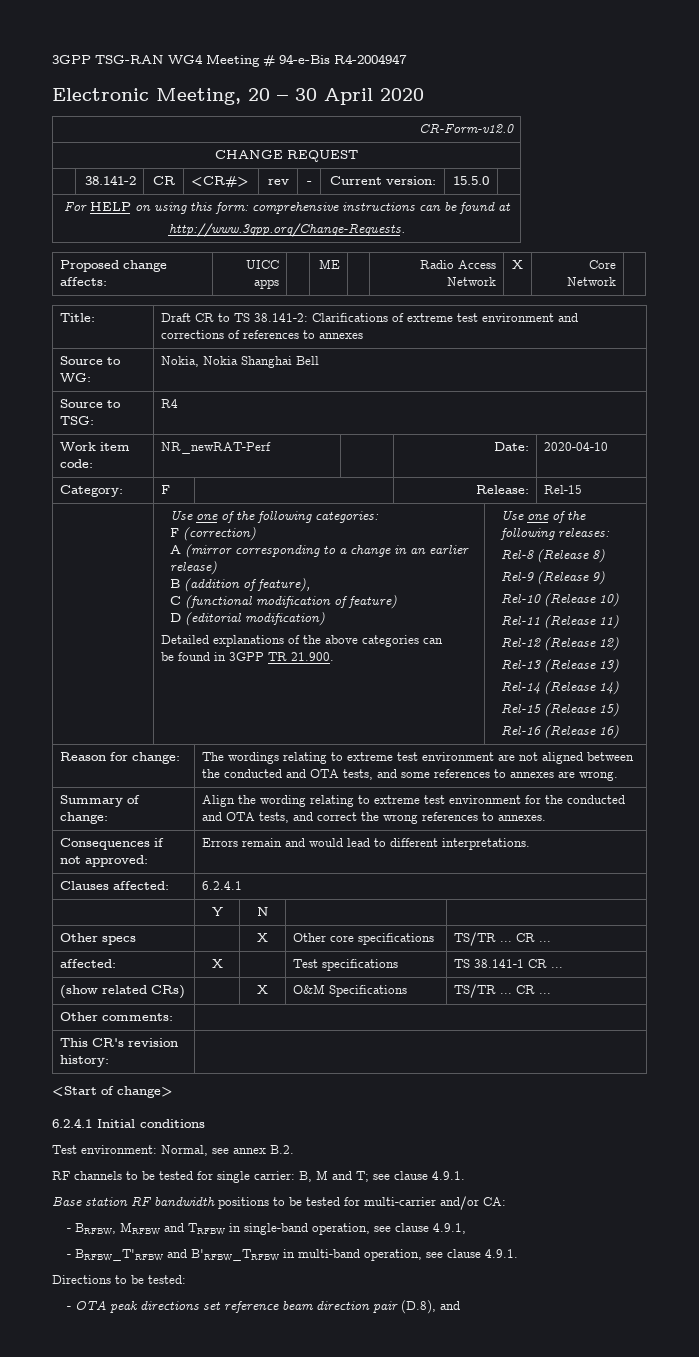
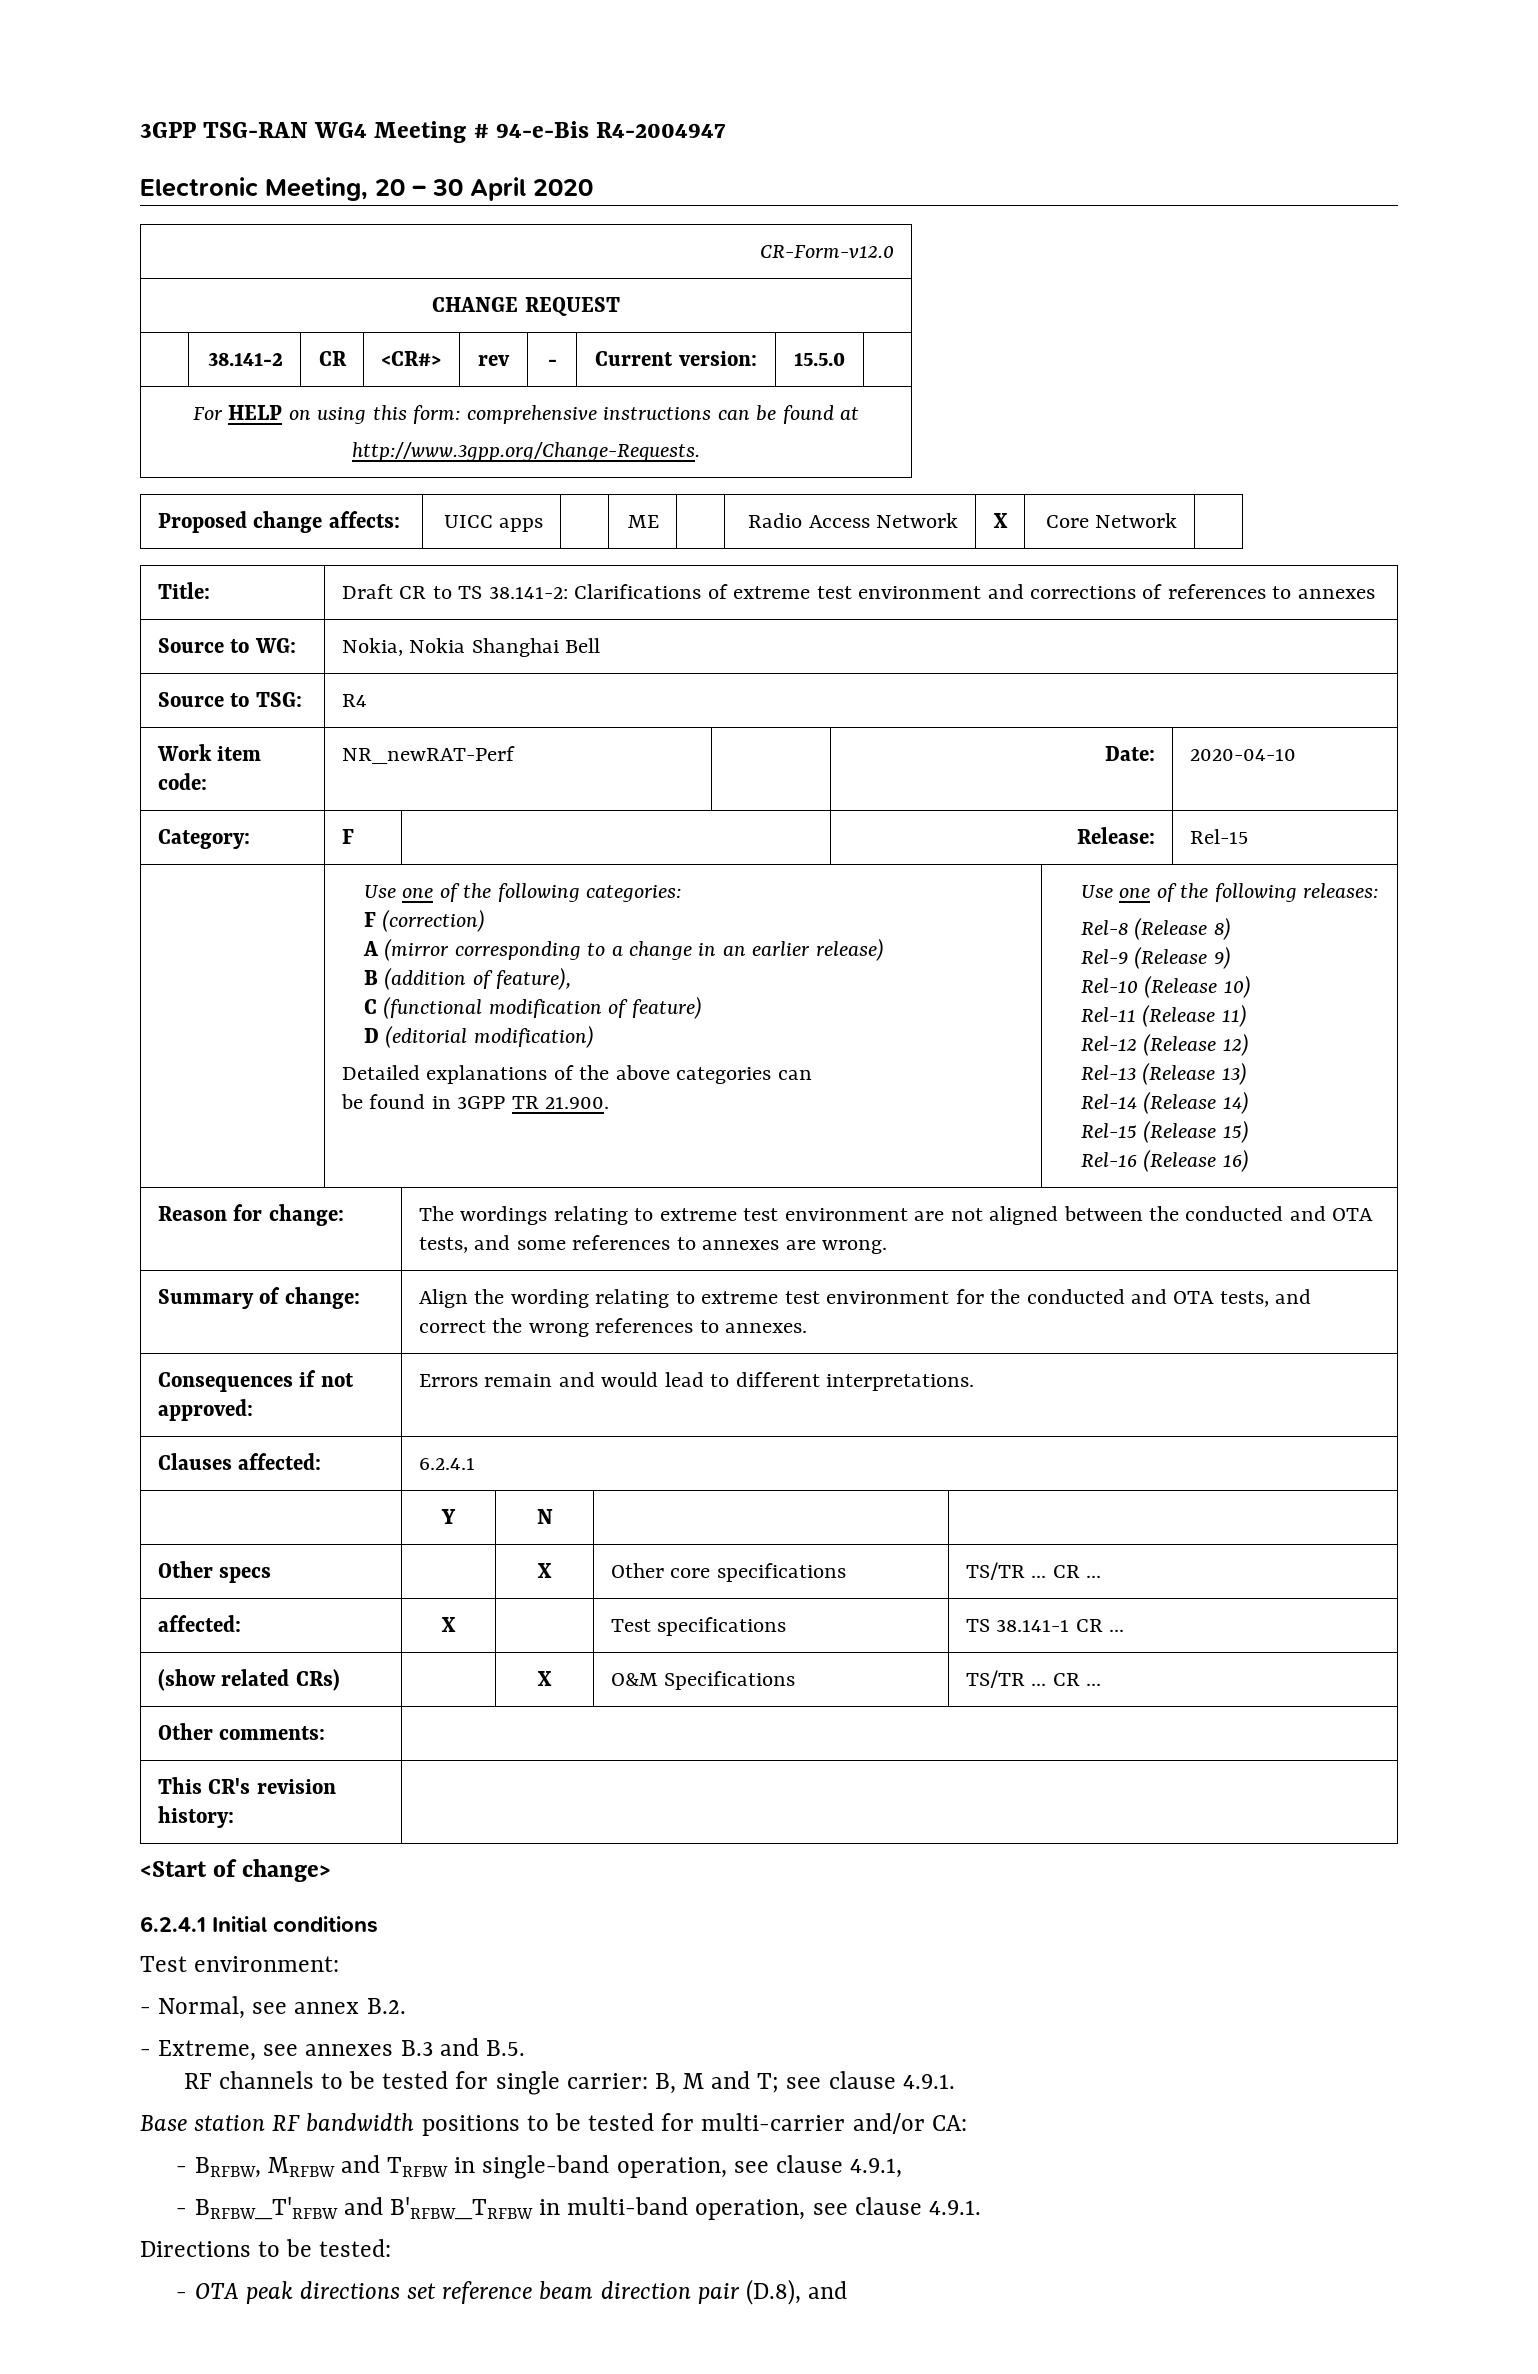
(157, 1149) none -> [140,2007,151,2014] // -
(294, 1149) none -> [140,2038,525,2061] // - Extreme, see annexes B.3 and B.5.

